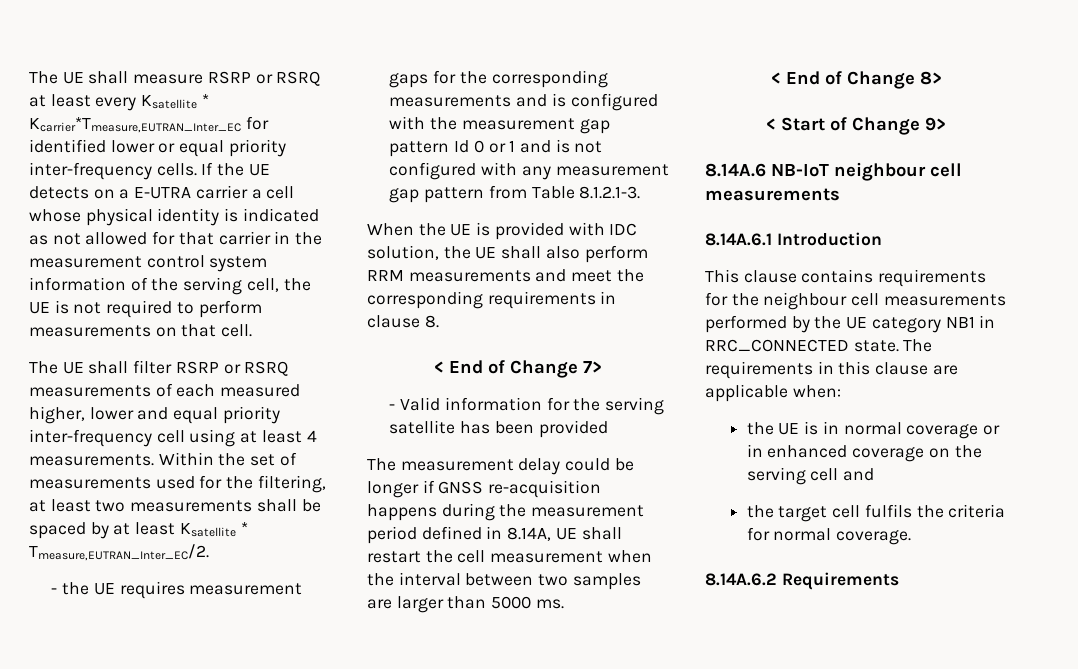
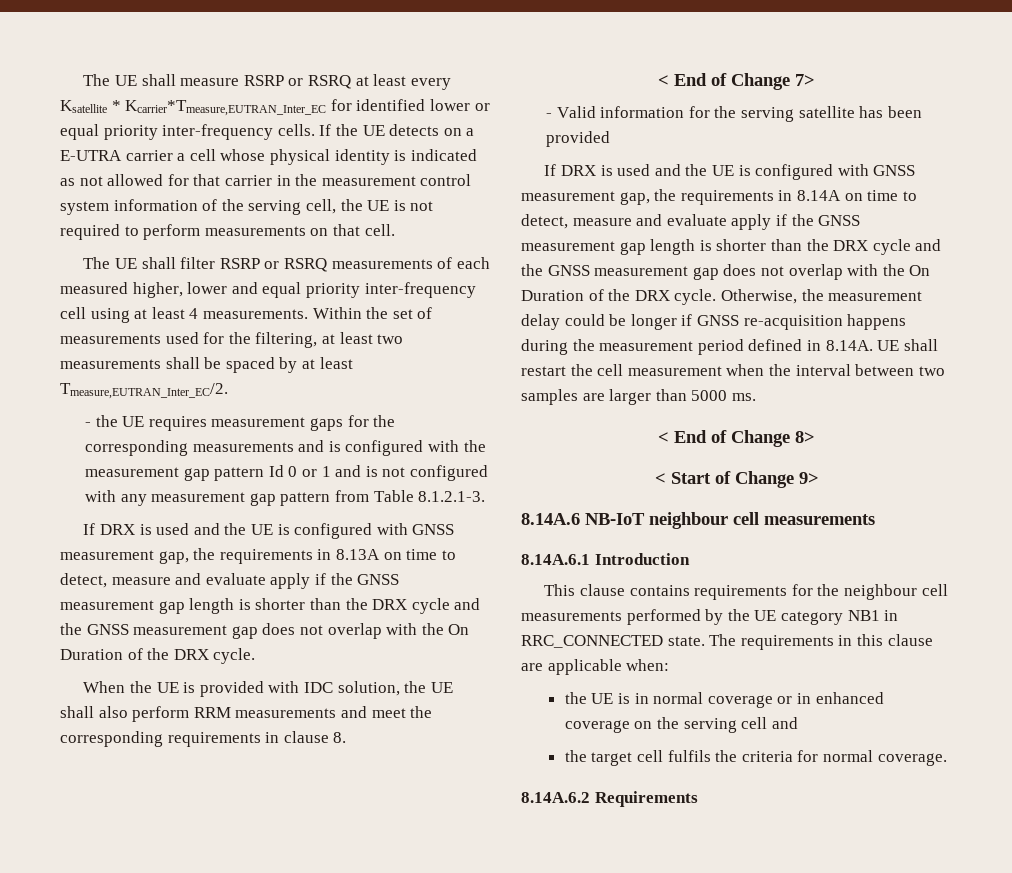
[179,522,248,537] Ksatellite * -> (353, 363) none
(641, 192) none -> [83,523,455,539] [60,548,456,564] [60,573,400,589] [60,598,481,614] [60,623,470,639] [60,648,256,664] // If DRX is used and the UE is configured with GNSS measurement gap, the requirements in 8.13A on time to detect, measure and evaluate apply if the GNSS measurement gap length is shorter than the DRX cycle and the GNSS measurement gap does not overlap with the On Duration of the DRX cycle.
[367,458,396,471] The -> [544,164,916,180] [521,189,917,205] [521,214,861,230] [521,239,942,255] [521,264,931,280] [521,289,824,305] If DRX is used and the UE is configured with GNSS measurement gap, the requirements in 8.14A on time to detect, measure and evaluate apply if the GNSS measurement gap length is shorter than the DRX cycle and the GNSS measurement gap does not overlap with the On Duration of the DRX cycle. Otherwise, the
[507,527,552,541] 8.14A, -> [825,340,873,351] 8.14A.

